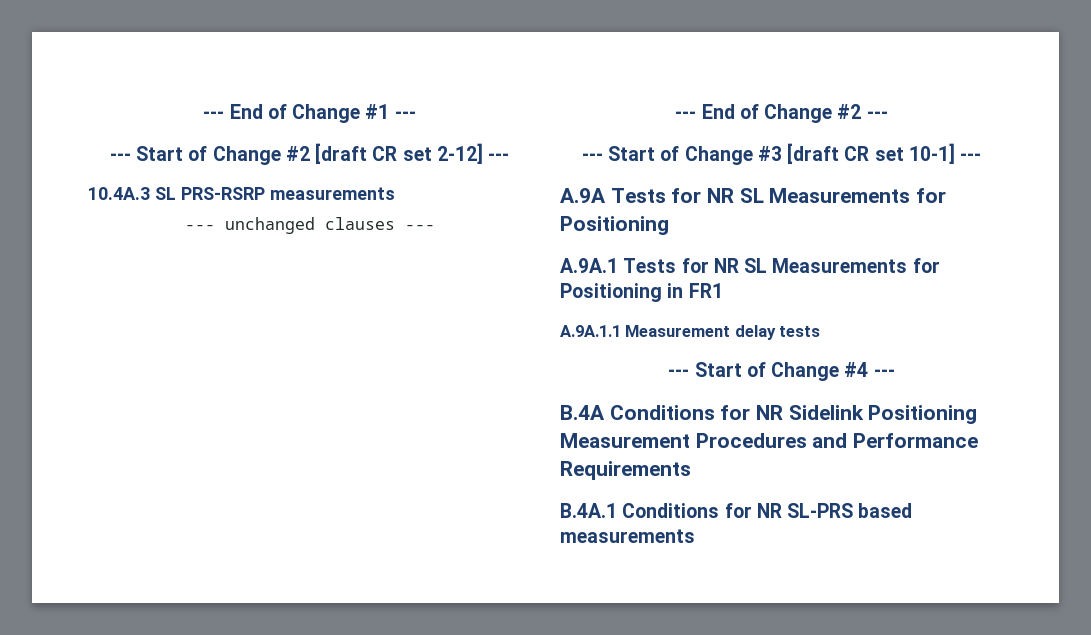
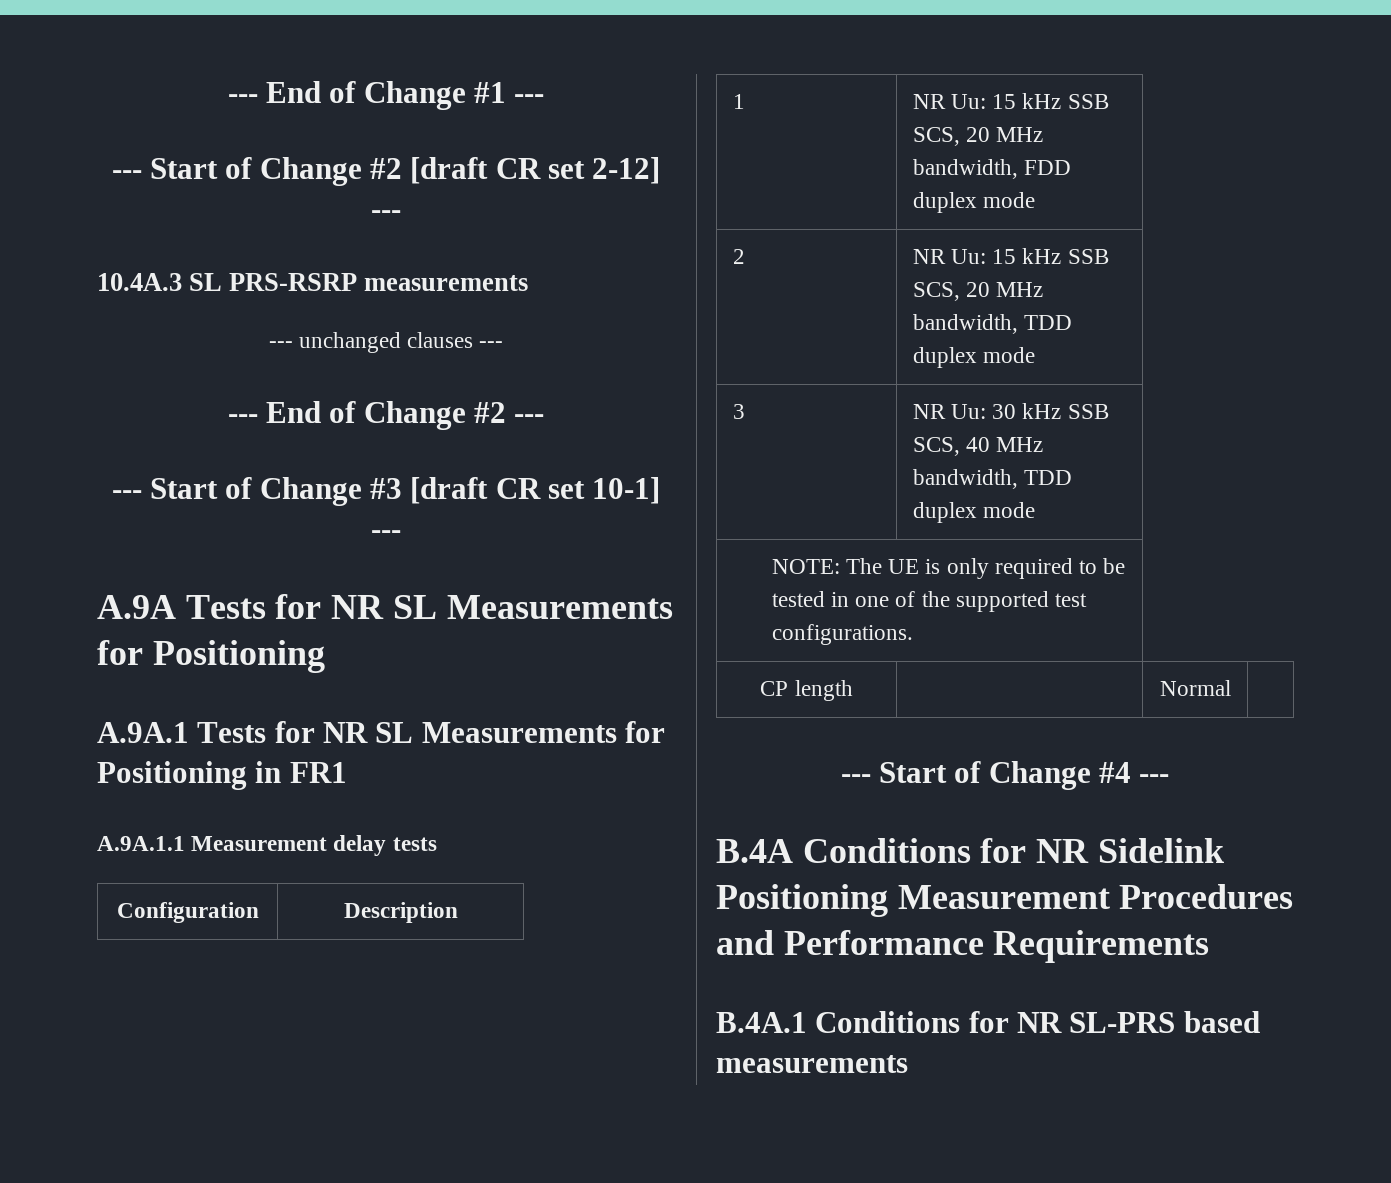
(821, 331) none -> [116,902,259,923] [343,902,458,923] [732,94,745,109] [912,93,1109,109] [912,127,1044,146] [912,159,1071,179] [912,192,1035,213] [732,249,745,264] [912,248,1109,264] [912,282,1044,301] [912,314,1072,334] [912,347,1035,368] [732,404,745,419] [912,403,1109,419] [912,437,1044,456] [912,469,1072,489] [912,502,1035,523] [771,558,1126,579] [771,591,1087,612] [771,624,913,645] [760,680,853,701] [1159,680,1231,696] // Configuration | Description // 1 | NR Uu: 15 kHz SSB SCS, 20 MHz bandwidth, FDD duplex mode // 2 | NR Uu: 15 kHz SSB SCS, 20 MHz bandwidth, TDD duplex mode // 3 | NR Uu: 30 kHz SSB SCS, 40 MHz bandwidth, TDD duplex mode // NOTE: The UE is only required to be tested in one of the supported test configurations. // CP length | | Normal |

